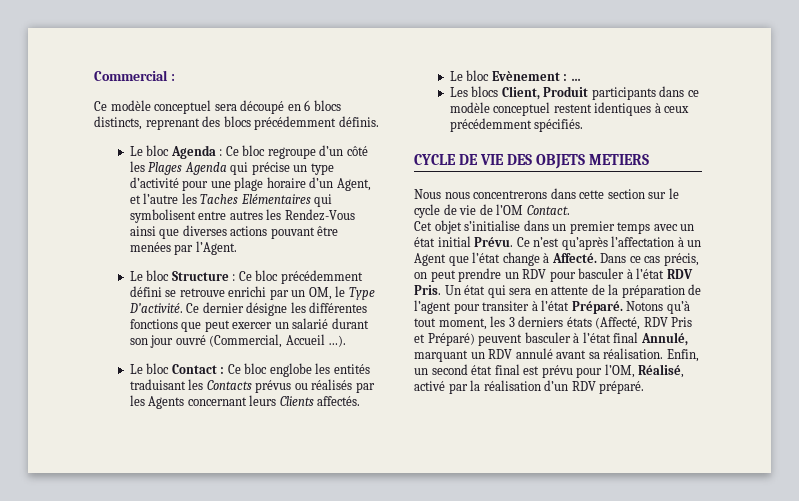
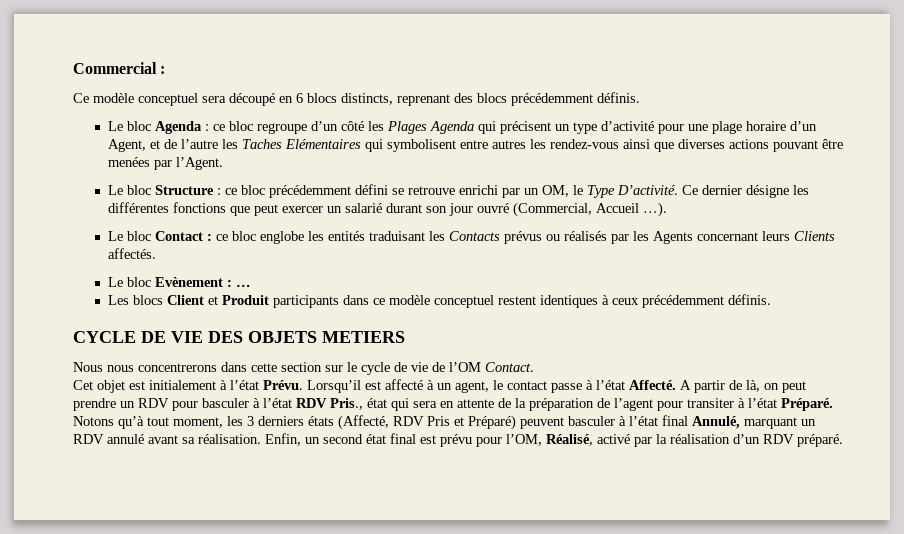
[225,146,239,156] Ce -> [212,124,225,131] ce
[251,162,290,175] précise -> [499,121,551,134] précisent
(141, 199) none -> [163,139,177,149] de
[284,209,355,221] Rendez-Vous -> [549,139,619,149] rendez-vous
[238,271,252,281] Ce -> [224,188,237,195] ce
[227,364,241,374] Ce -> [215,234,228,241] ce
[501,86,540,100] Client, -> [166,295,218,305] Client et
[534,119,584,132] spécifiés. -> [727,294,771,305] définis.
[464,220,695,234] [414,236,702,250] [414,252,699,266] s’initialise dans un premier temps avec un état initial Prévu. Ce n’est qu’après l’affectation à un Agent que l’état change à Affecté. Dans ce cas précis, -> [129,379,760,393] est initialement à l’état Prévu. Lorsqu’il est affecté à un agent, le contact passe à l’état Affecté. A partir de là,
[414,285,461,295] Pris. Un -> [330,398,363,410] Pris.,

